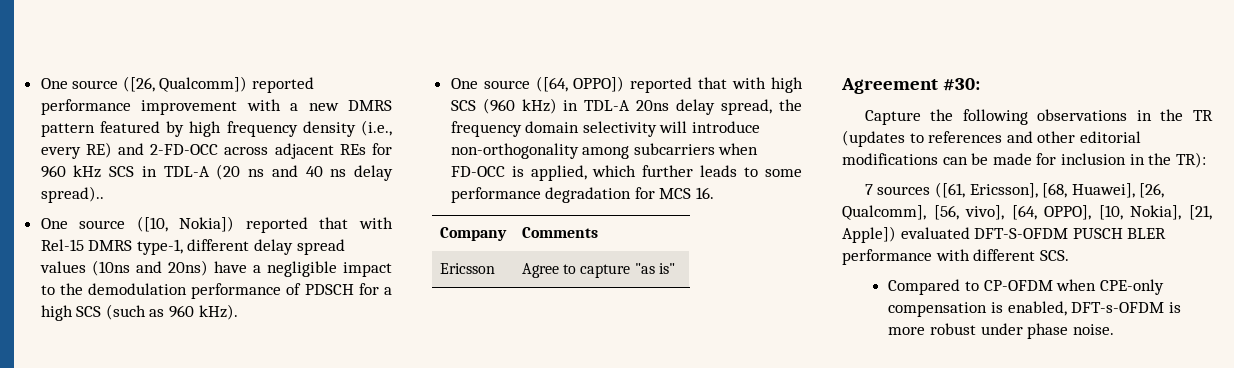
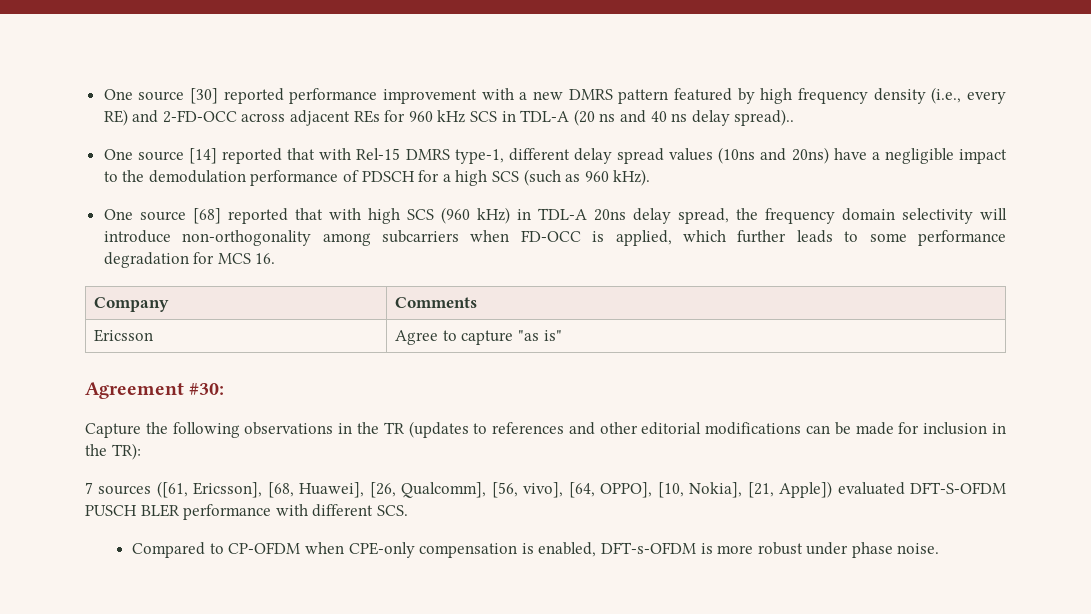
[40,76,248,92] One source ([26, Qualcomm]) -> [103,88,219,104] One source [30]
[136,216,235,232] ([10, Nokia]) -> [188,148,217,164] [14]
[535,76,625,92] ([64, OPPO]) -> [192,208,221,224] [68]

